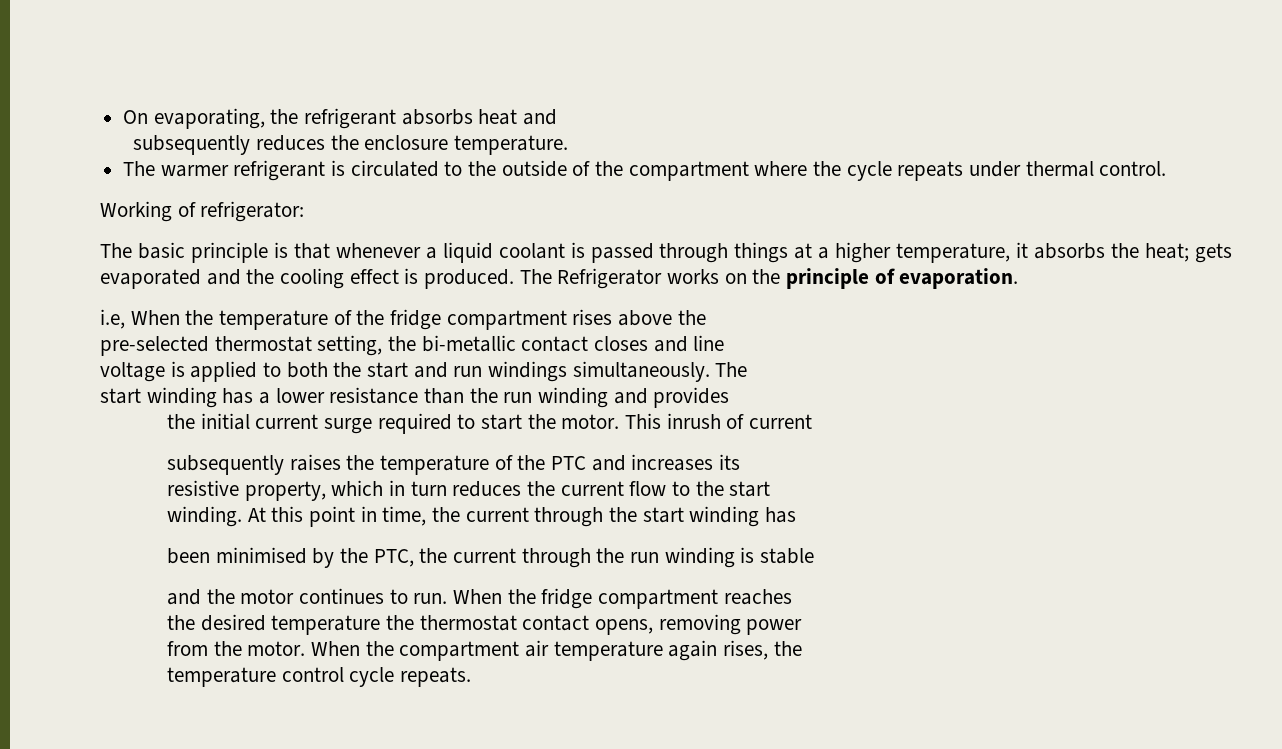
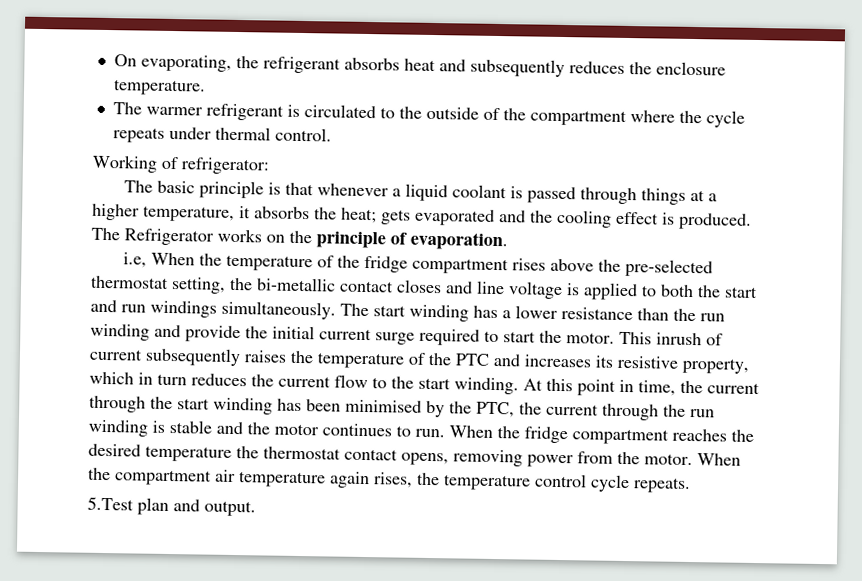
(558, 117) // -> (466, 65) none
(706, 317) // -> (621, 265) none
(725, 343) // -> (505, 287) none
(748, 369) // -> (369, 310) none
[653,387,730,408] provides // -> [185,325,241,343] provide
(812, 421) // -> (143, 354) none
(740, 462) // -> (614, 361) none
(771, 489) // -> (451, 383) none
(796, 515) // -> (302, 405) none
(814, 556) // -> (212, 427) none
(792, 597) // -> (727, 435) none
(803, 627) // -> (574, 461) none
(802, 648) // -> (440, 479) none
(471, 677) none -> [87,496,256,517] // 5.Test plan and output.

